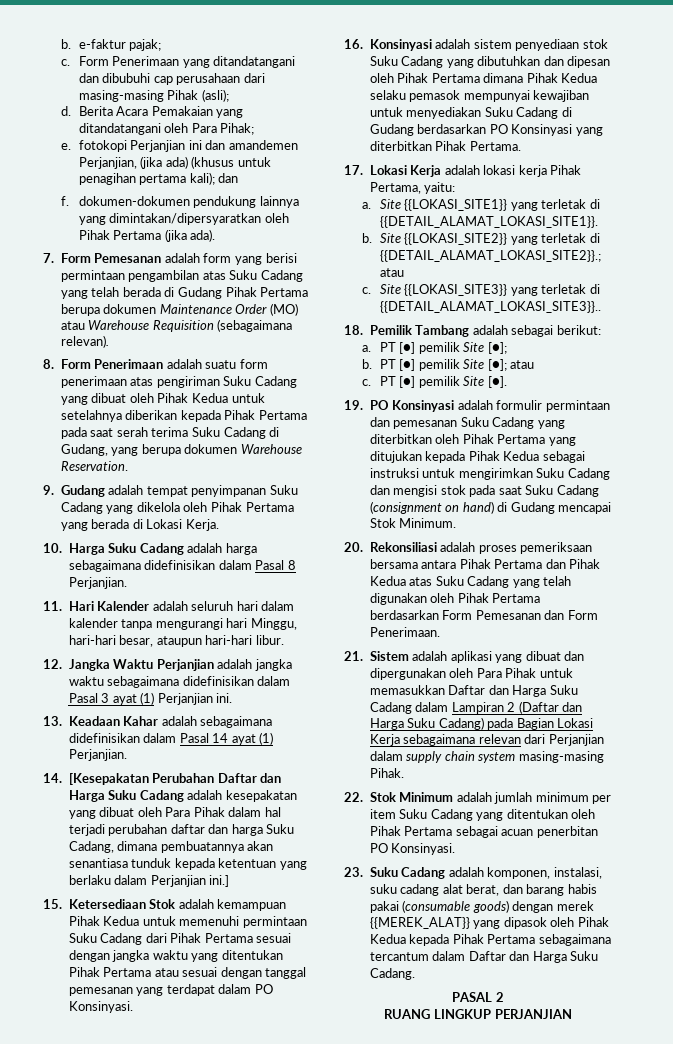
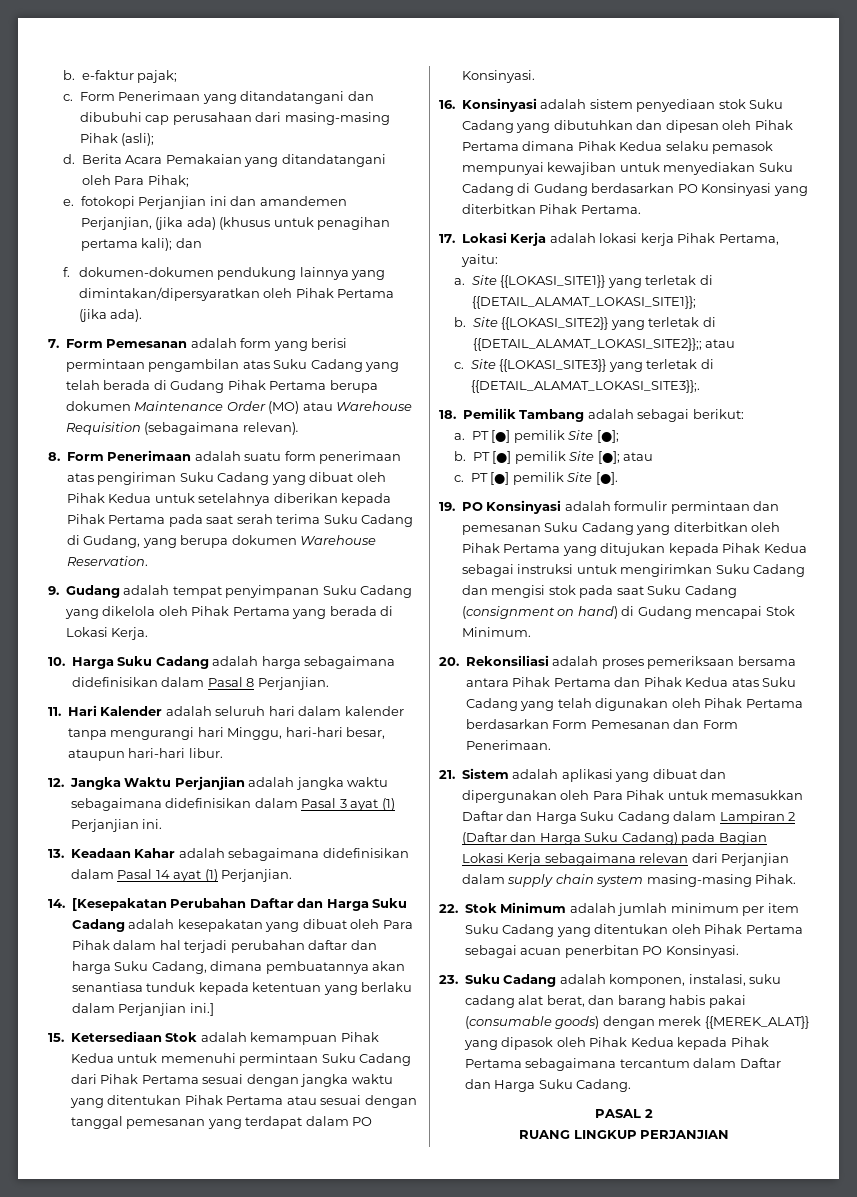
[379,216,598,228] {{DETAIL_ALAMAT_LOKASI_SITE1}}. -> [471,296,696,309] {{DETAIL_ALAMAT_LOKASI_SITE1}};
[379,250,601,262] {{DETAIL_ALAMAT_LOKASI_SITE2}}.; -> [472,338,702,351] {{DETAIL_ALAMAT_LOKASI_SITE2}};;
[379,301,601,313] {{DETAIL_ALAMAT_LOKASI_SITE3}}.. -> [470,380,700,393] {{DETAIL_ALAMAT_LOKASI_SITE3}};.

